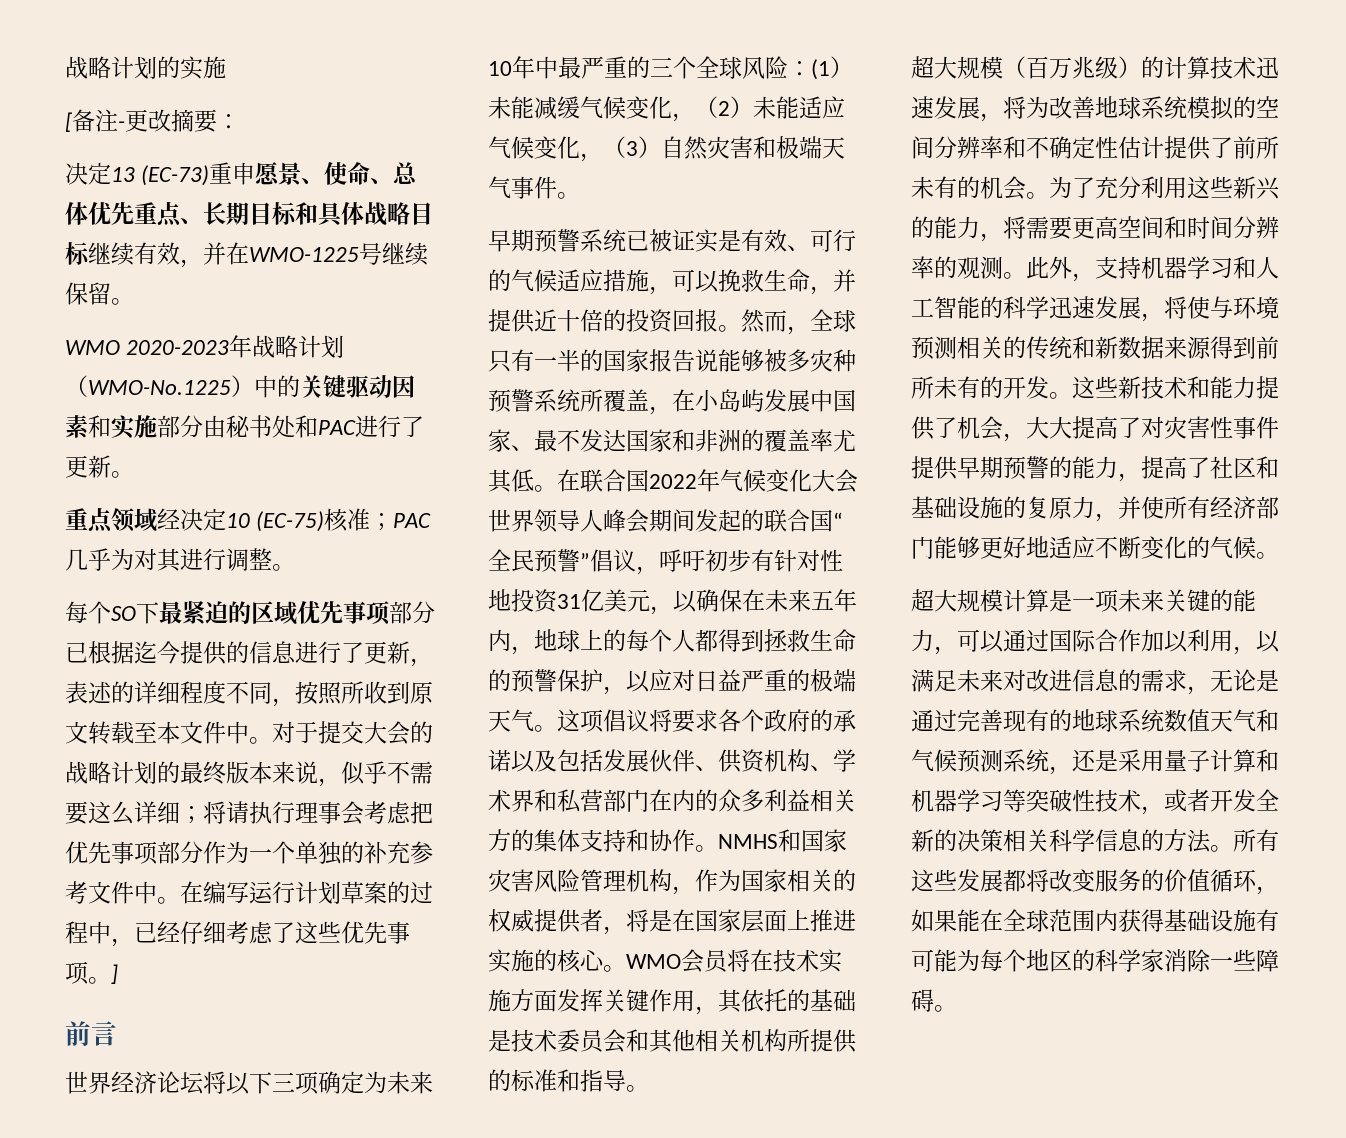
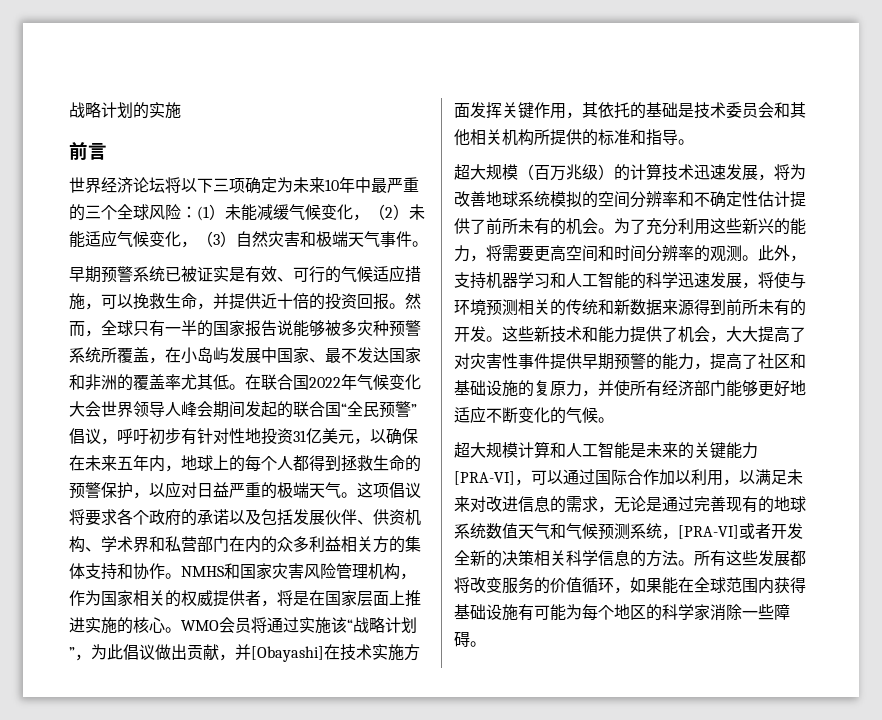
[65,109,240,133] [65,162,419,186] [65,201,433,227] [65,242,428,268] [65,282,134,305] [65,335,345,358] [65,375,415,398] [65,415,424,439] [65,455,134,478] [65,507,432,533] [65,548,295,572] [65,601,435,625] [65,641,433,667] [65,681,433,707] [65,721,433,745] [65,761,433,787] [65,801,433,825] [65,841,433,865] [65,881,433,904] [65,921,410,947] [65,961,118,985] // [备注-更改摘要： // 决定13 (EC-73)重申愿景、使命、总体优先重点、长期目标和具体战略目标继续有效，并在WMO-1225号继续保留。 // WMO 2020-2023年战略计划（WMO-No.1225）中的关键驱动因素和实施部分由秘书处和PAC进行了更新。 // 重点领域经决定10 (EC-75)核准；PAC几乎为对其进行调整。 // 每个SO下最紧迫的区域优先事项部分已根据迄今提供的信息进行了更新，表述的详细程度不同，按照所收到原文转载至本文件中。对于提交大会的战略计划的最终版本来说，似乎不需要这么详细；将请执行理事会考虑把优先事项部分作为一个单独的补充参考文件中。在编写运行计划草案的过程中，已经仔细考虑了这些优先事项。] -> (181, 110) none
(750, 960) none -> [267,617,417,634] [69,644,324,662] 通过实施该“战略计划”，为此倡议做出贡献，并[Obayashi]
[1049,589,1256,613] [911,629,934,652] 是一项未来关键的能力 -> [550,442,758,459] [454,471,515,485] 和人工智能是未来的关键能力[PRA-VI]
[1072,749,1279,772] [911,789,1164,815] 还是采用量子计算和机器学习等突破性技术， -> [678,525,739,539] [PRA-VI]

